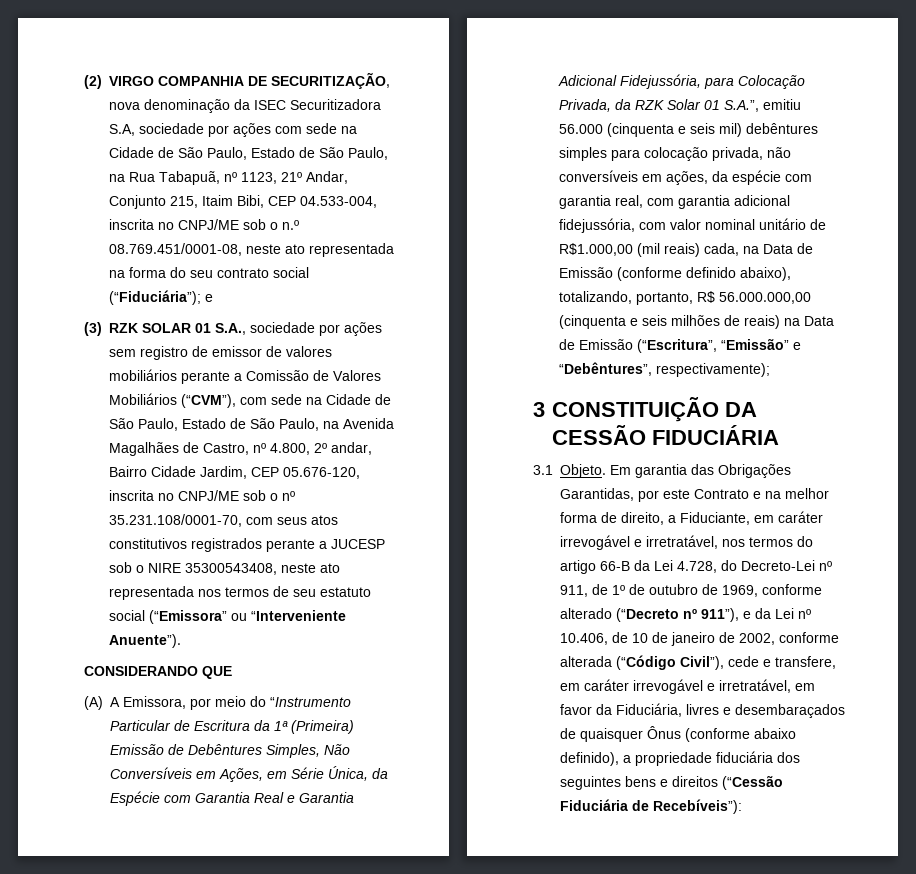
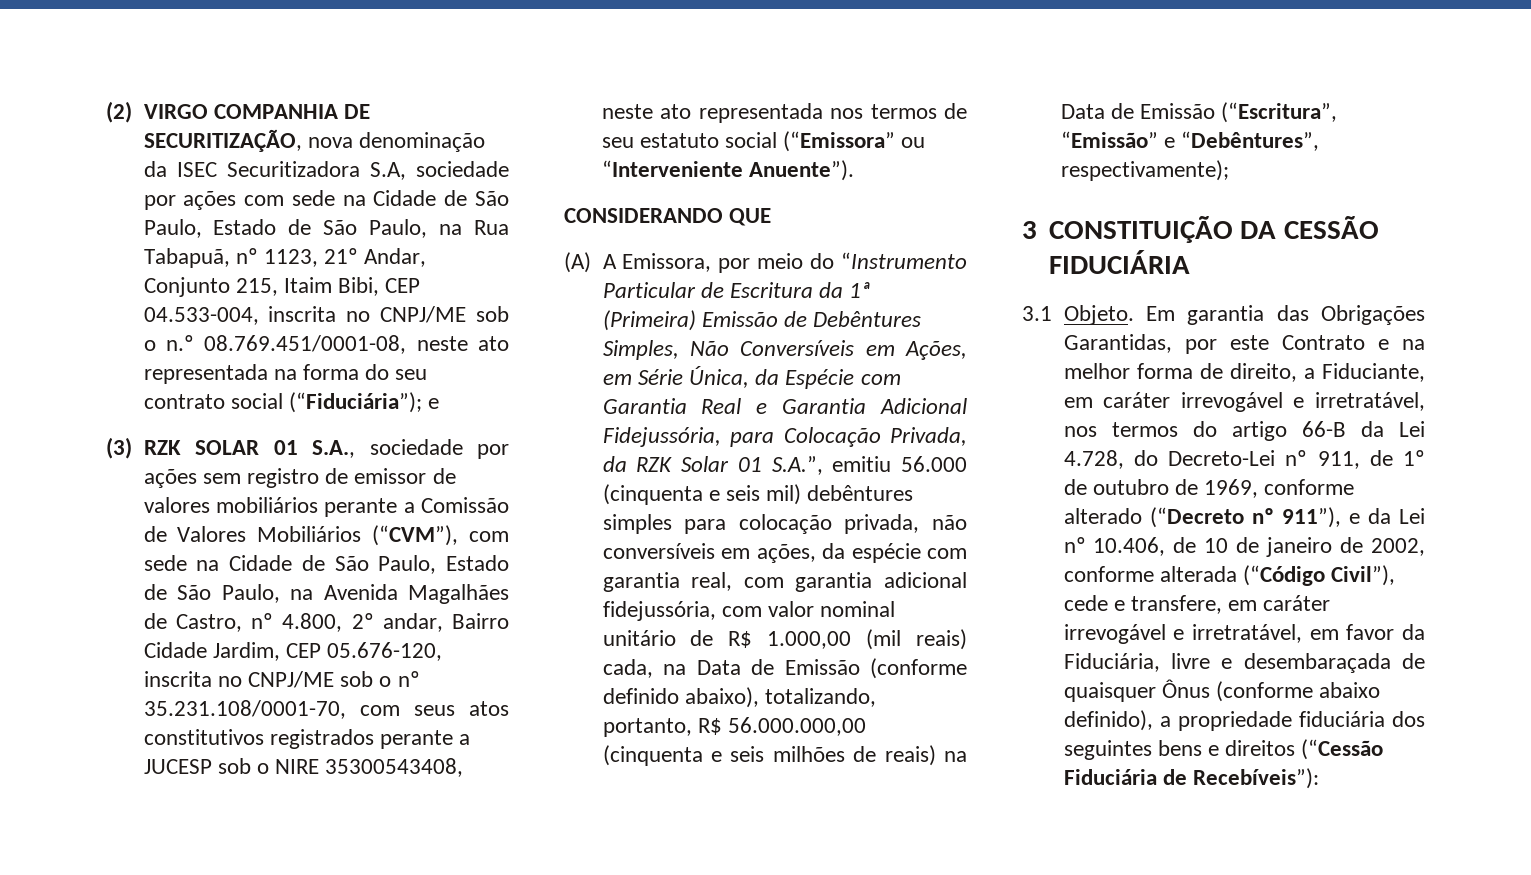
[559,243,633,256] R$1.000,00 -> [728,631,852,649] R$ 1.000,00
[686,704,845,718] livres e desembaraçados -> [1170,653,1391,673] livre e desembaraçada

